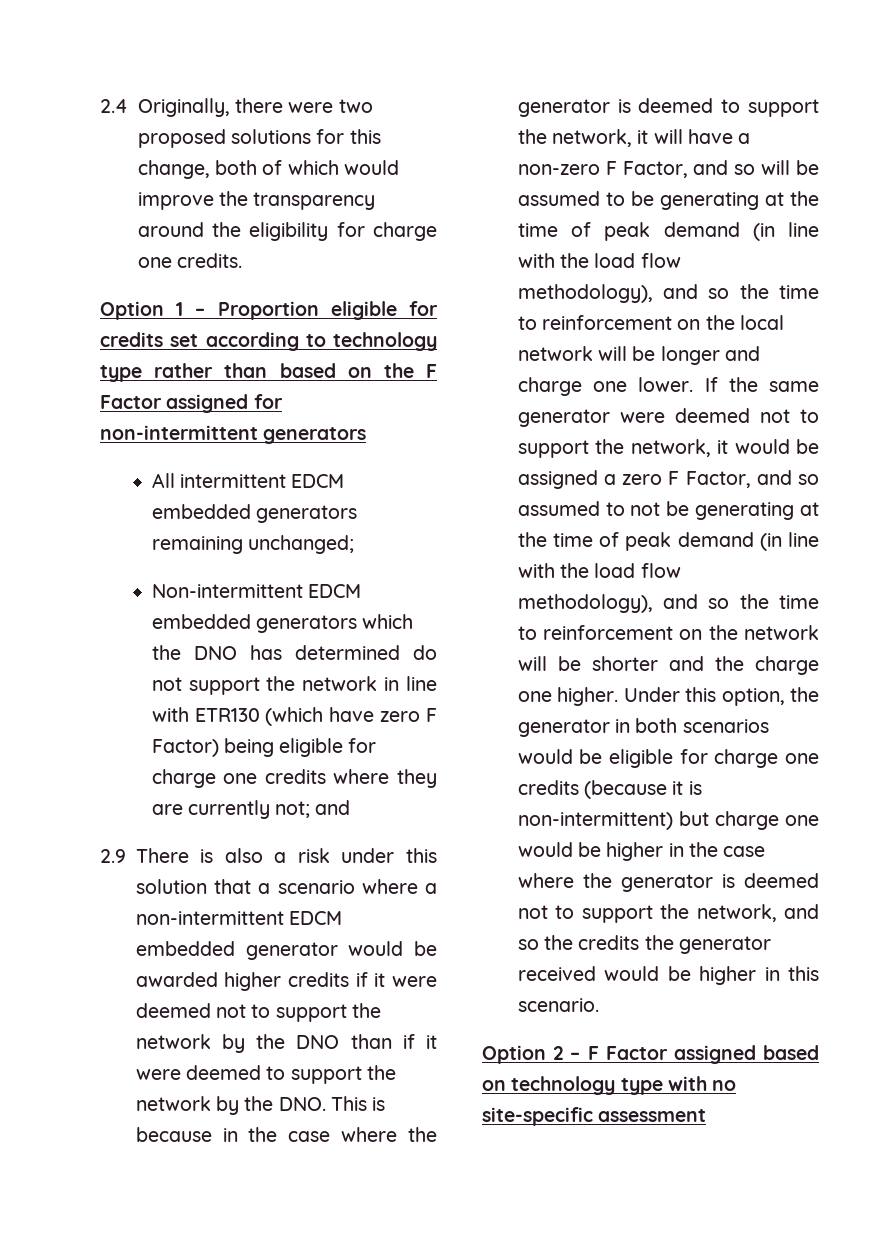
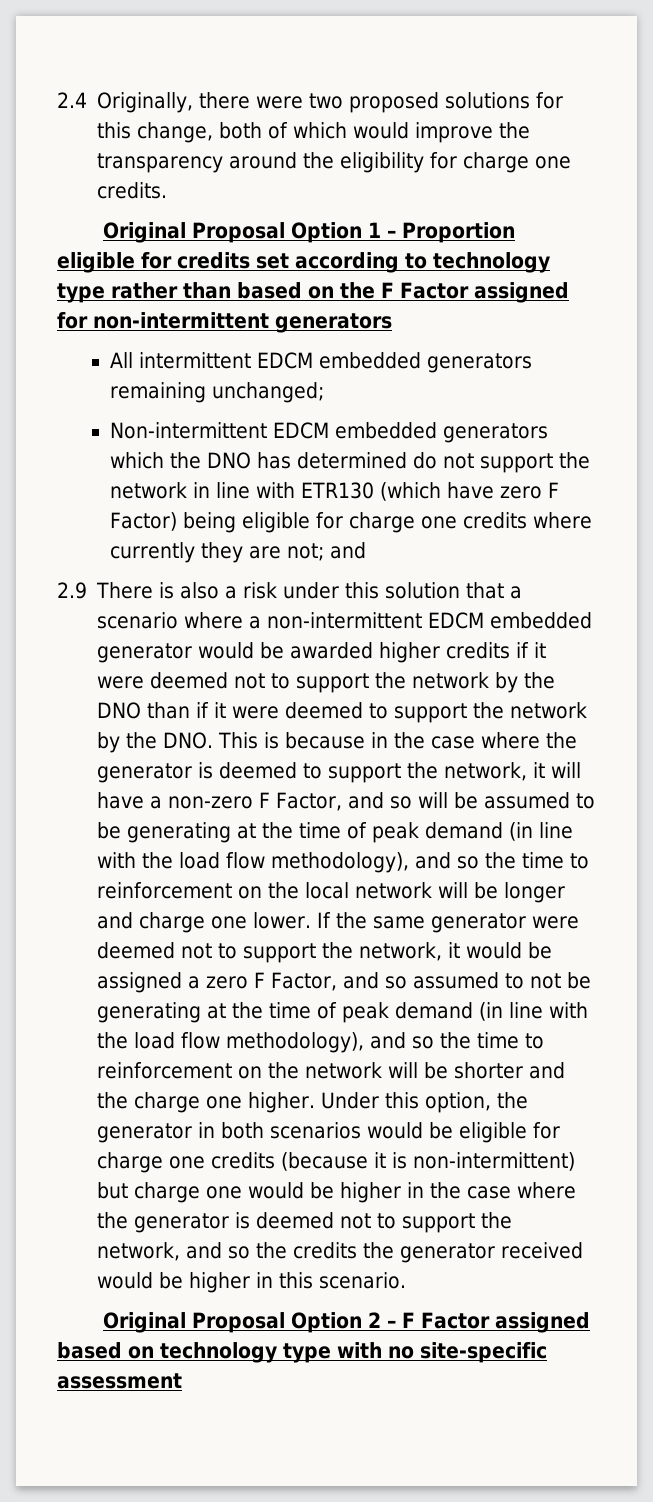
(243, 260) none -> [102,222,285,243] Original Proposal
(390, 776) none -> [110,542,196,563] currently
[187,800,270,819] currently -> (282, 552) none
(599, 1005) none -> [102,1312,285,1333] Original Proposal

